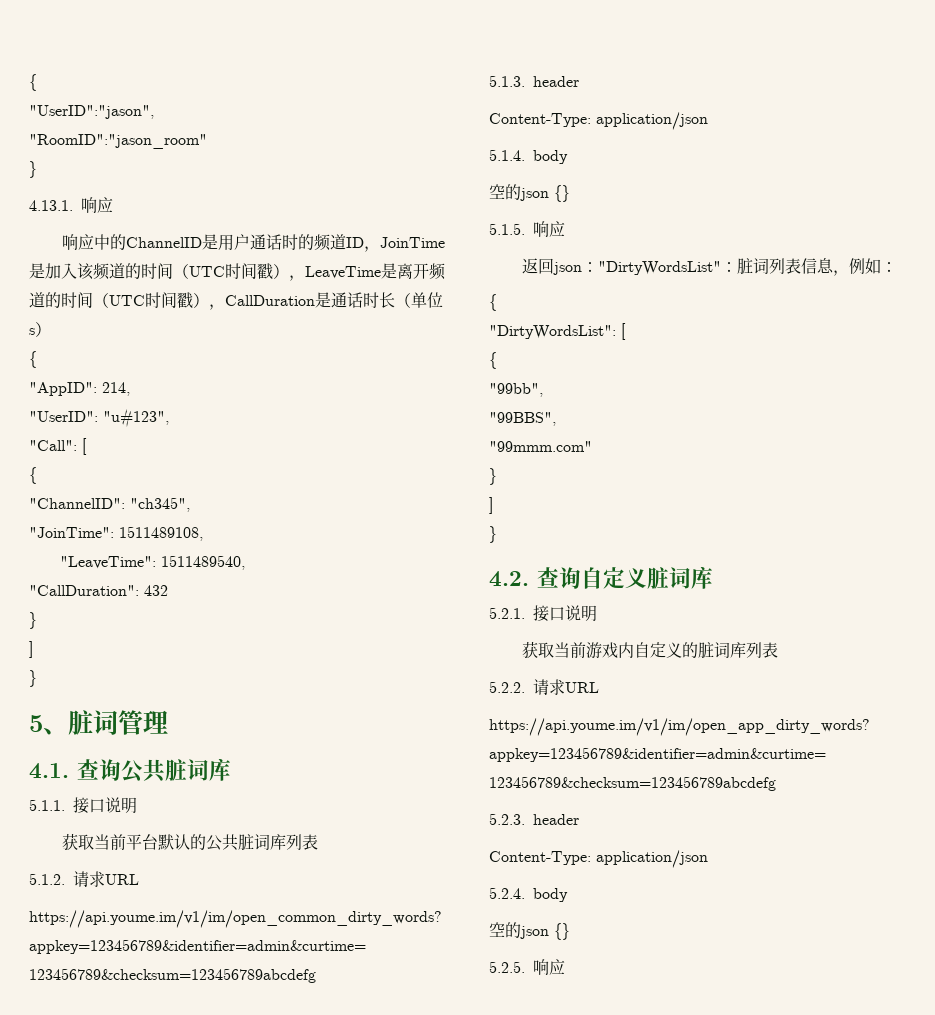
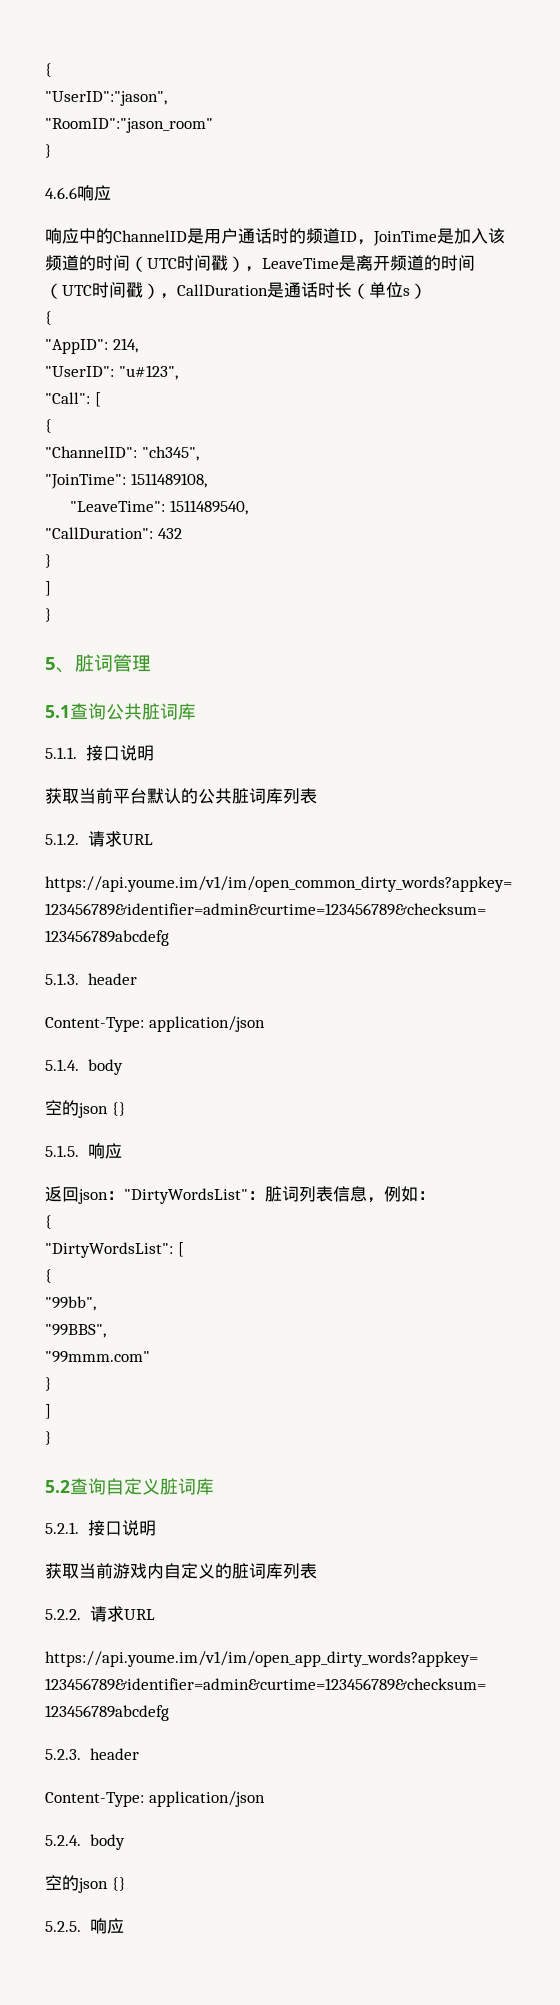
[29,200,73,211] 4.13.1. -> [45,187,77,199] 4.6.6
[29,763,69,779] 4.1. -> [45,705,70,718] 5.1
[489,571,529,587] 4.2. -> [45,1480,70,1493] 5.2

